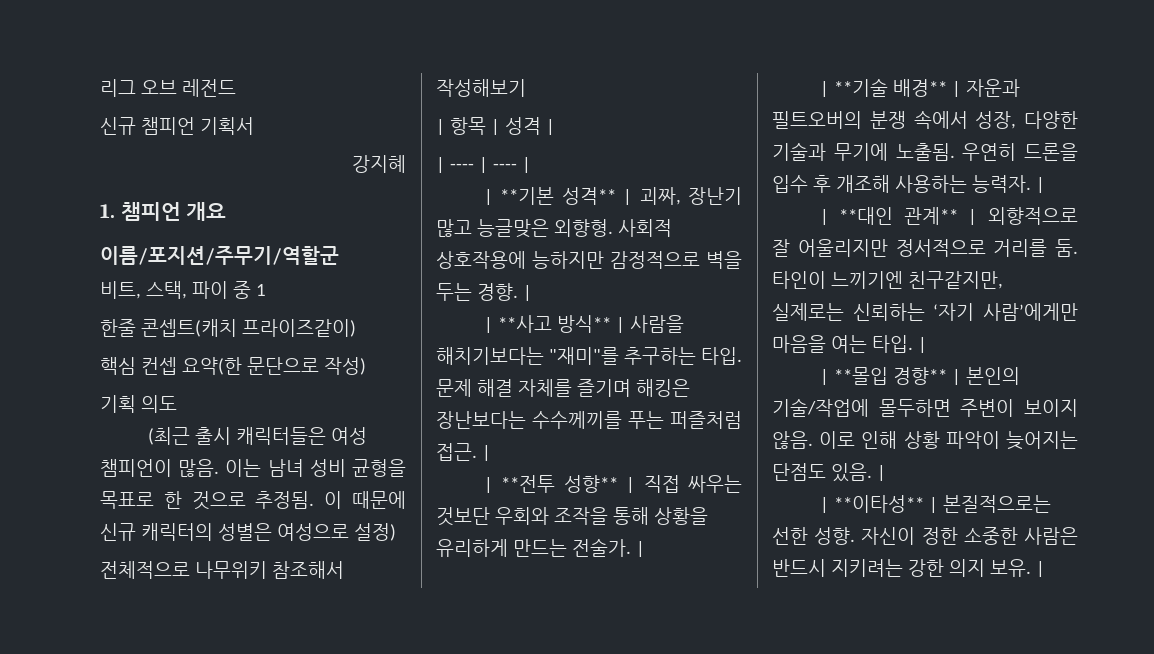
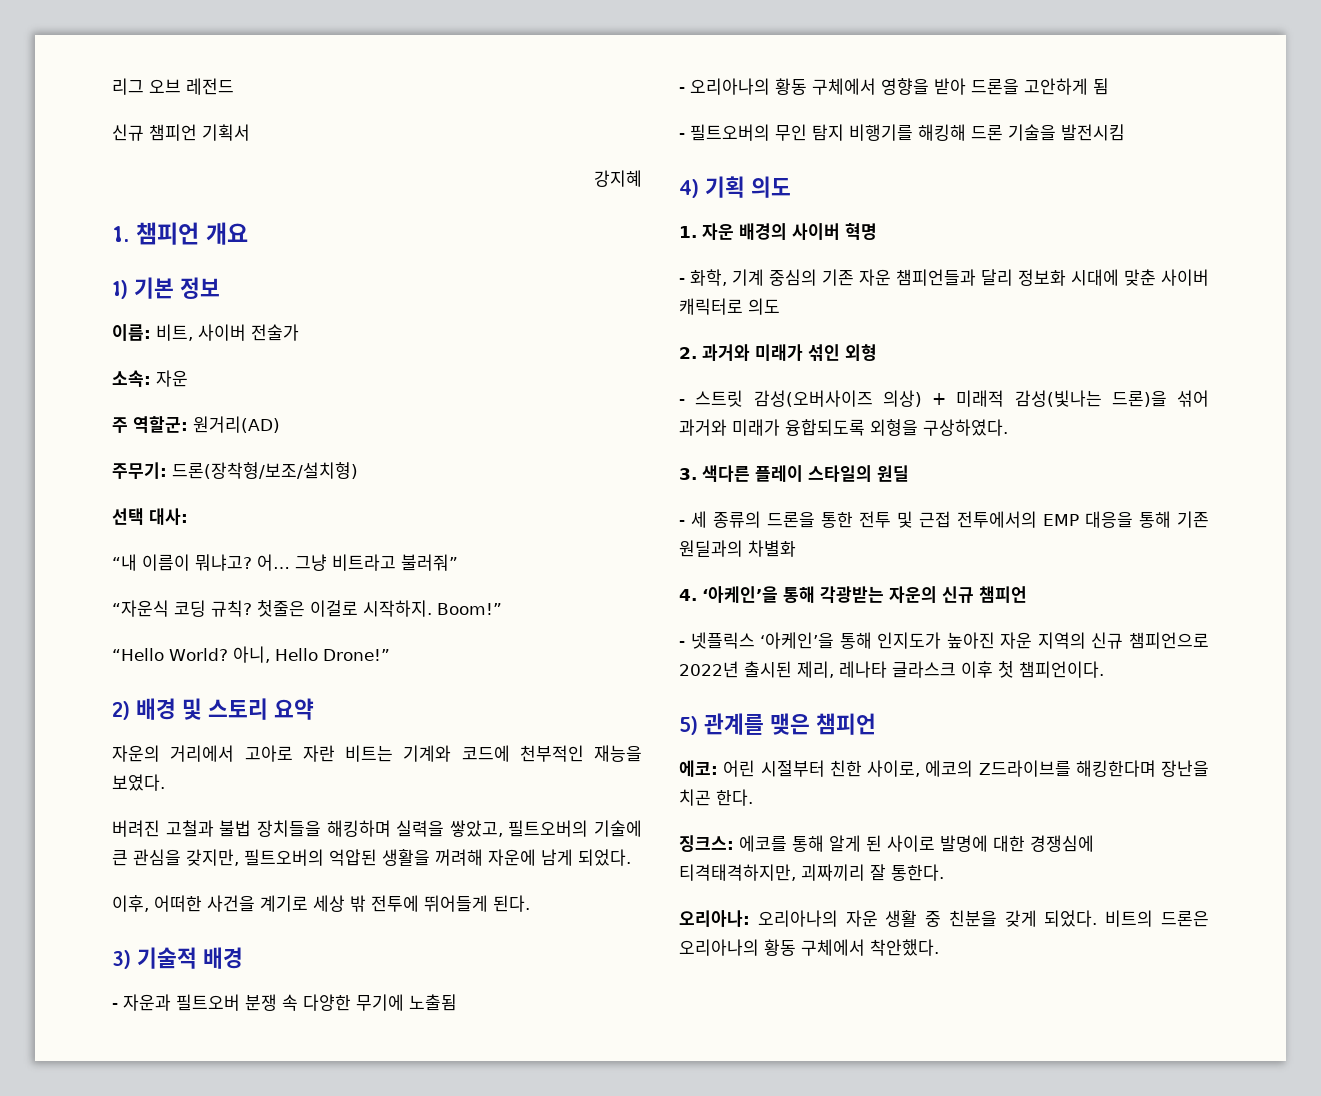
[100,246,339,265] [100,281,266,299] [100,319,356,337] [100,357,366,375] [100,395,177,413] [147,427,367,445] [100,459,407,477] [100,491,406,510] [100,523,396,541] [100,561,344,579] [436,79,526,97] [436,117,555,135] [436,157,531,173] [483,187,742,205] [436,219,672,238] [436,251,742,269] [436,283,532,301] [483,315,684,333] [436,347,742,365] [436,379,690,397] [436,411,742,429] [436,443,491,461] [483,475,742,493] [436,507,708,526] [436,538,645,557] [819,78,1020,97] [772,110,1078,129] [772,142,1078,161] [772,175,1045,193] [819,207,1078,225] [772,239,1078,257] [772,271,1003,289] [772,303,1078,321] [772,335,927,353] [819,367,1020,385] [772,398,1078,417] [772,431,1078,450] [772,463,886,482] [819,495,1051,513] [772,527,1078,545] [772,559,1045,577] 이름/포지션/주무기/역할군 // 비트, 스택, 파이 중 1 // 한줄 콘셉트(캐치 프라이즈같이) // 핵심 컨셉 요약(한 문단으로 작성) // 기획 의도 // (최근 출시 캐릭터들은 여성 챔피언이 많음. 이는 남녀 성비 균형을 목표로 한 것으로 추정됨. 이 때문에 신규 캐릭터의 성별은 여성으로 설정) // 전체적으로 나무위키 참조해서 작성해보기 // | 항목 | 성격 | // | ---- | ---- | // | **기본 성격** | 괴짜, 장난기 많고 능글맞은 외향형. 사회적 상호작용에 능하지만 감정적으로 벽을 두는 경향. | // | **사고 방식** | 사람을 해치기보다는 "재미"를 추구하는 타입. 문제 해결 자체를 즐기며 해킹은 장난보다는 수수께끼를 푸는 퍼즐처럼 접근. | // | **전투 성향** | 직접 싸우는 것보단 우회와 조작을 통해 상황을 유리하게 만드는 전술가. | // | **기술 배경** | 자운과 필트오버의 분쟁 속에서 성장, 다양한 기술과 무기에 노출됨. 우연히 드론을 입수 후 개조해 사용하는 능력자. | // | **대인 관계** | 외향적으로 잘 어울리지만 정서적으로 거리를 둠. 타인이 느끼기엔 친구같지만, 실제로는 신뢰하는 ‘자기 사람’에게만 마음을 여는 타입. | // | **몰입 경향** | 본인의 기술/작업에 몰두하면 주변이 보이지 않음. 이로 인해 상황 파악이 늦어지는 단점도 있음. | // | **이타성** | 본질적으로는 선한 성향. 자신이 정한 소중한 사람은 반드시 지키려는 강한 의지 보유. | -> [112,277,220,299] [112,324,299,341] [112,370,188,387] [112,416,280,433] [112,462,358,479] [112,508,188,525] [112,554,458,571] [112,600,502,617] [112,646,390,663] [112,698,314,720] [112,745,642,762] [112,774,165,791] [112,820,642,837] [112,849,631,866] [112,895,530,912] [112,947,243,969] [112,994,457,1011] [679,78,1109,95] [679,124,1125,141] [679,176,791,198] [679,223,877,240] [679,269,1209,286] [679,298,780,315] [679,344,877,361] [679,390,1209,407] [679,419,1008,436] [679,465,909,482] [679,511,1209,528] [679,540,796,557] [679,586,1027,603] [679,632,1209,649] [679,661,1104,678] [679,713,876,735] [679,760,1209,777] [679,789,753,806] [679,835,1094,852] [679,864,944,881] [679,910,1209,927] [679,939,939,956] 1) 기본 정보 // 이름: 비트, 사이버 전술가 // 소속: 자운 // 주 역할군: 원거리(AD) // 주무기: 드론(장착형/보조/설치형) // 선택 대사: // “내 이름이 뭐냐고? 어… 그냥 비트라고 불러줘” // “자운식 코딩 규칙? 첫줄은 이걸로 시작하지. Boom!” // “Hello World? 아니, Hello Drone!” // 2) 배경 및 스토리 요약 // 자운의 거리에서 고아로 자란 비트는 기계와 코드에 천부적인 재능을 보였다. // 버려진 고철과 불법 장치들을 해킹하며 실력을 쌓았고, 필트오버의 기술에 큰 관심을 갖지만, 필트오버의 억압된 생활을 꺼려해 자운에 남게 되었다. // 이후, 어떠한 사건을 계기로 세상 밖 전투에 뛰어들게 된다. // 3) 기술적 배경 // - 자운과 필트오버 분쟁 속 다양한 무기에 노출됨 // - 오리아나의 황동 구체에서 영향을 받아 드론을 고안하게 됨 // - 필트오버의 무인 탐지 비행기를 해킹해 드론 기술을 발전시킴 // 4) 기획 의도 // 1. 자운 배경의 사이버 혁명 // - 화학, 기계 중심의 기존 자운 챔피언들과 달리 정보화 시대에 맞춘 사이버 캐릭터로 의도 // 2. 과거와 미래가 섞인 외형 // - 스트릿 감성(오버사이즈 의상) + 미래적 감성(빛나는 드론)을 섞어 과거와 미래가 융합되도록 외형을 구상하였다. // 3. 색다른 플레이 스타일의 원딜 // - 세 종류의 드론을 통한 전투 및 근접 전투에서의 EMP 대응을 통해 기존 원딜과의 차별화 // 4. ‘아케인’을 통해 각광받는 자운의 신규 챔피언 // - 넷플릭스 ‘아케인’을 통해 인지도가 높아진 자운 지역의 신규 챔피언으로 2022년 출시된 제리, 레나타 글라스크 이후 첫 챔피언이다. // 5) 관계를 맺은 챔피언 // 에코: 어린 시절부터 친한 사이로, 에코의 Z드라이브를 해킹한다며 장난을 치곤 한다. // 징크스: 에코를 통해 알게 된 사이로 발명에 대한 경쟁심에 티격태격하지만, 괴짜끼리 잘 통한다. // 오리아나: 오리아나의 자운 생활 중 친분을 갖게 되었다. 비트의 드론은 오리아나의 황동 구체에서 착안했다.

